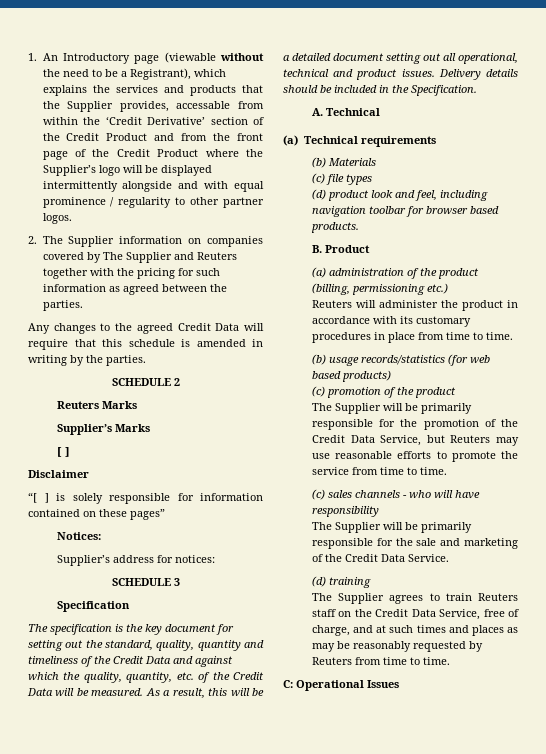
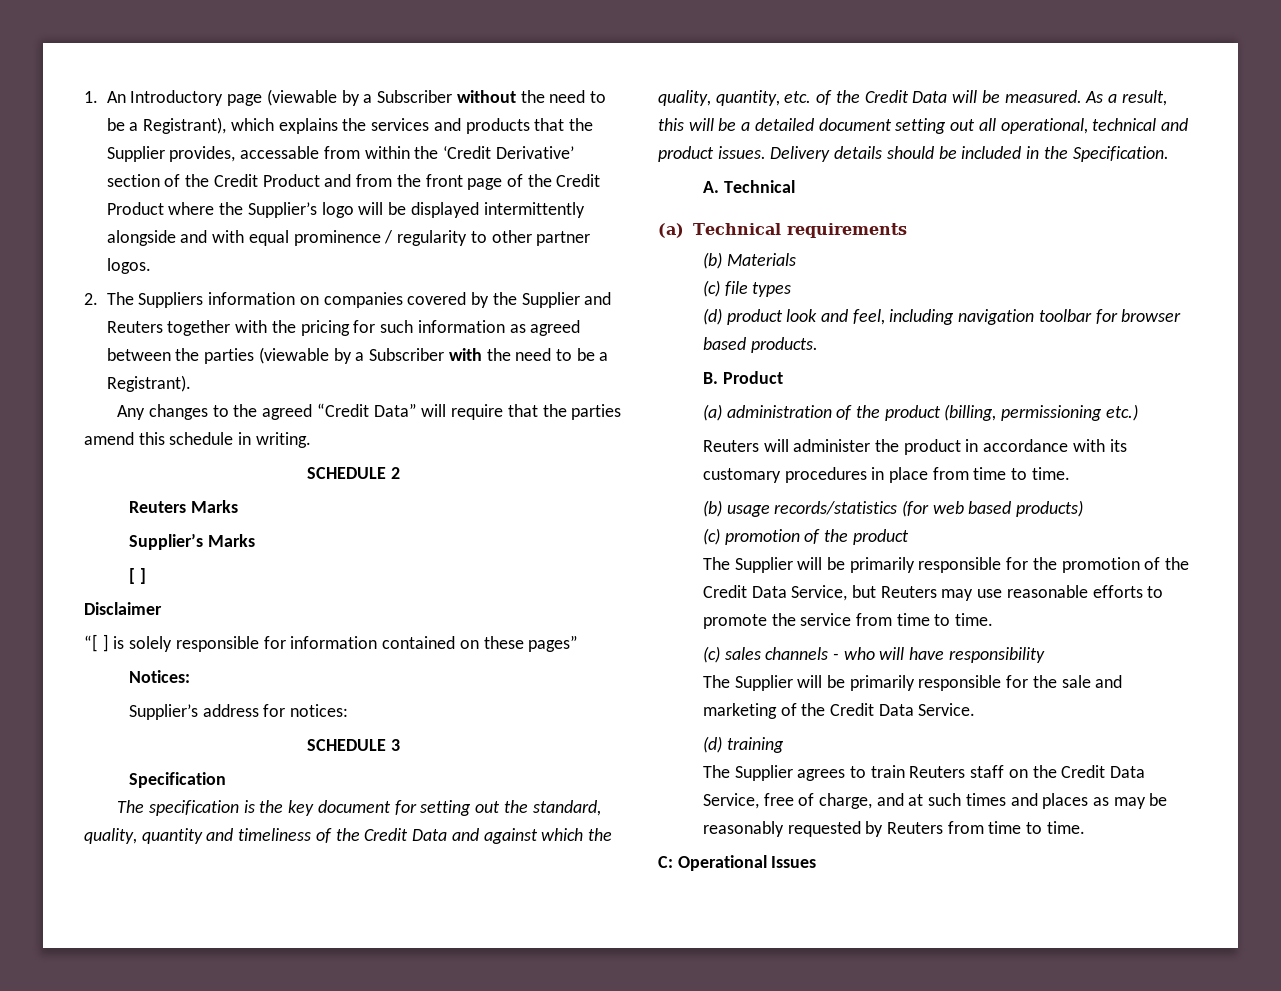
(216, 57) none -> [341,90,453,106] by a Subscriber
[68,236,115,247] Supplier -> [138,292,204,308] Suppliers
[102,252,123,260] The -> [492,292,517,305] the
[42,300,83,311] parties. -> [204,347,609,364] [106,375,191,392] parties (viewable by a Subscriber with the need to be a Registrant).
[177,323,240,331] Credit Data -> [316,403,417,417] “Credit Data”
[102,339,263,347] [28,355,146,366] this schedule is amended in writing by the parties. -> [542,404,622,420] [84,432,311,448] the parties amend this schedule in writing.

